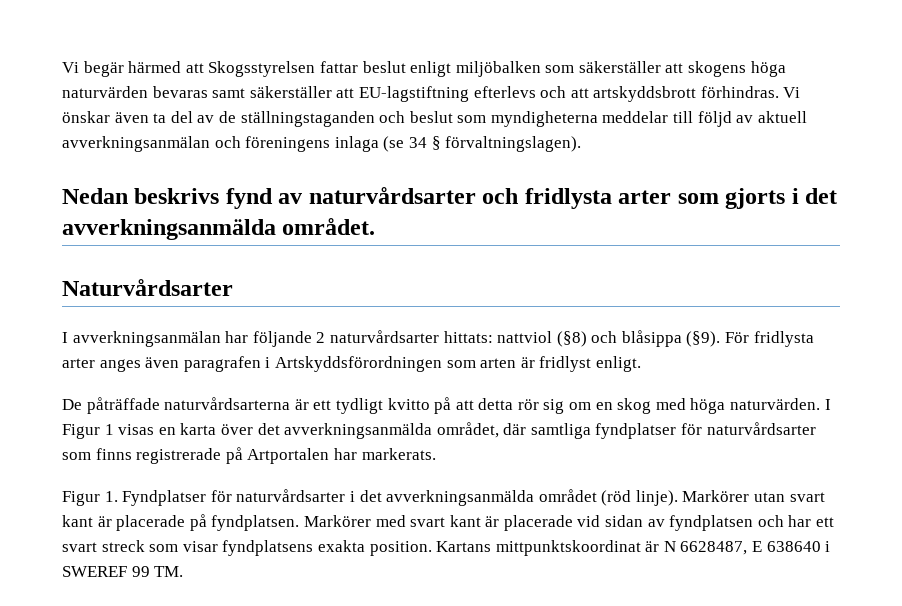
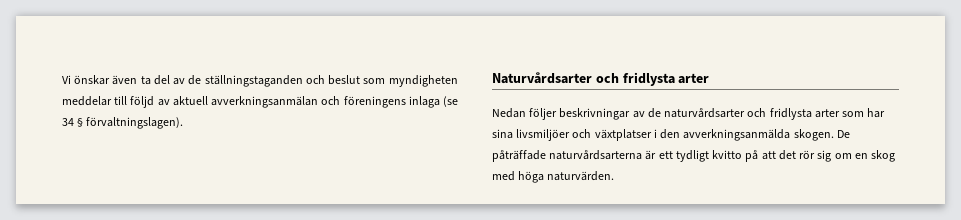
[62,61,786,77] [62,86,801,102] Vi begär härmed att Skogsstyrelsen fattar beslut enligt miljöbalken som säkerställer att skogens höga naturvärden bevaras samt säkerställer att EU-lagstiftning efterlevs och att artskyddsbrott förhindras. Vi -> [62,75,71,84] Vi
[490,111,598,127] myndigheterna -> [388,75,458,87] myndigheten
[62,188,303,209] Nedan beskrivs fynd av -> [492,72,710,86] [492,108,661,120] Naturvårdsarter och fridlysta arter // Nedan följer beskrivningar av de
[725,188,838,209] [62,218,376,240] [62,279,233,296] [62,330,814,347] [62,356,641,372] gjorts i det avverkningsanmälda området. // Naturvårdsarter // I avverkningsanmälan har följande 2 naturvårdsarter hittats: nattviol (§8) och blåsippa (§9). För fridlysta arter anges även paragrafen i Artskyddsförordningen som arten är fridlyst enligt. // -> [867,108,886,118] [492,129,834,141] har sina livsmiljöer och växtplatser i den avverkningsanmälda skogen.
[478,398,514,410] detta -> [778,150,796,160] det
[824,399,831,410] [62,422,816,439] [62,447,436,464] [62,489,825,506] [62,514,835,531] [62,540,831,556] [62,566,184,577] I Figur 1 visas en karta över det avverkningsanmälda området, där samtliga fyndplatser för naturvårdsarter som finns registrerade på Artportalen har markerats. // Figur 1. Fyndplatser för naturvårdsarter i det avverkningsanmälda området (röd linje). Markörer utan svart kant är placerade på fyndplatsen. Markörer med svart kant är placerade vid sidan av fyndplatsen och har ett svart streck som visar fyndplatsens exakta position. Kartans mittpunktskoordinat är N 6628487, E 638640 i SWEREF 99 TM. -> (615, 176) none

